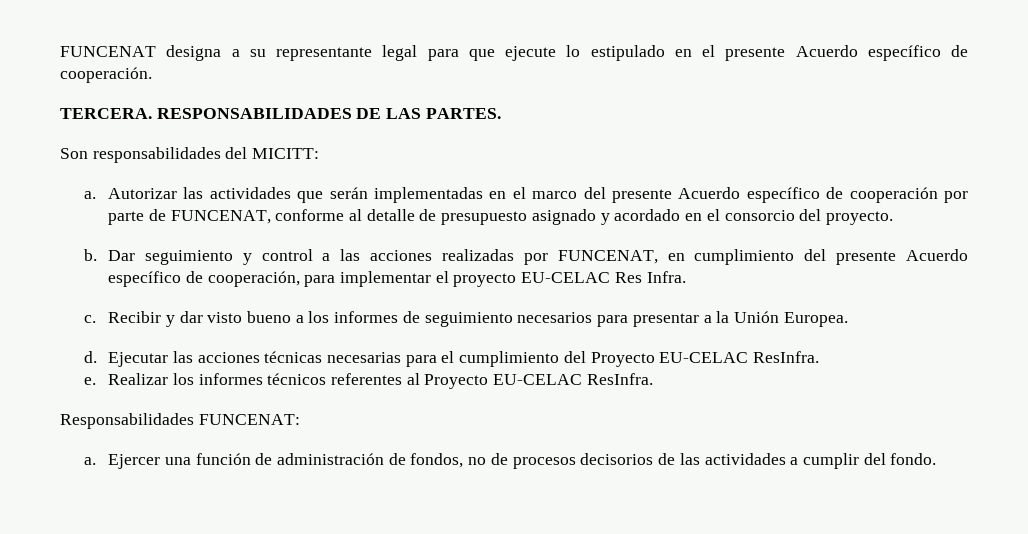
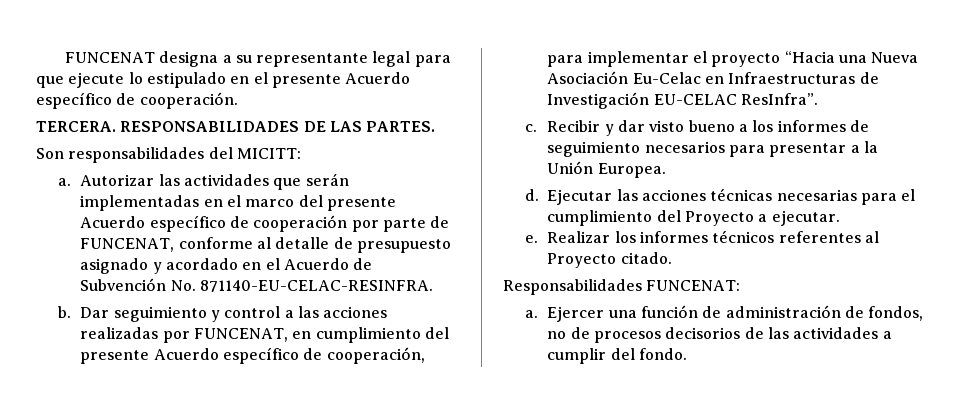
[724,209,893,225] consorcio del proyecto. -> [284,258,373,270] [80,278,434,292] Acuerdo de Subvención No. 871140-EU-CELAC-RESINFRA.
[521,271,686,283] EU-CELAC Res Infra. -> [784,51,919,63] [547,71,879,84] [547,92,819,109] “Hacia una Nueva Asociación Eu-Celac en Infraestructuras de Investigación EU-CELAC ResInfra”.
[659,351,820,363] EU-CELAC ResInfra. -> [758,210,840,226] a ejecutar.
[493,373,653,385] EU-CELAC ResInfra. -> [620,252,672,264] citado.

